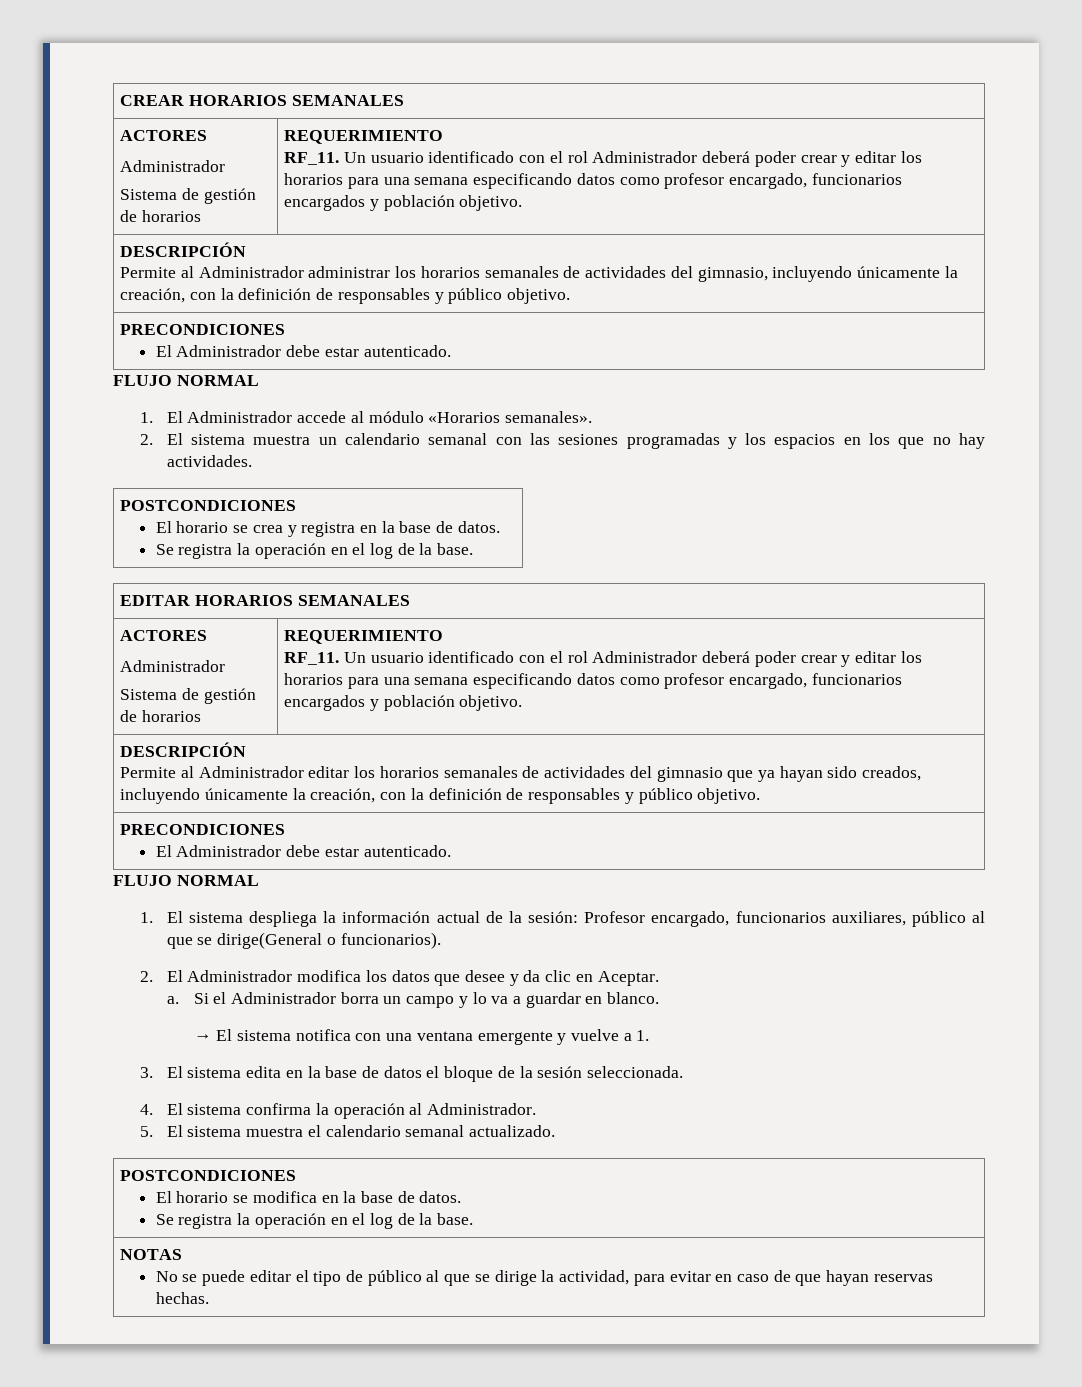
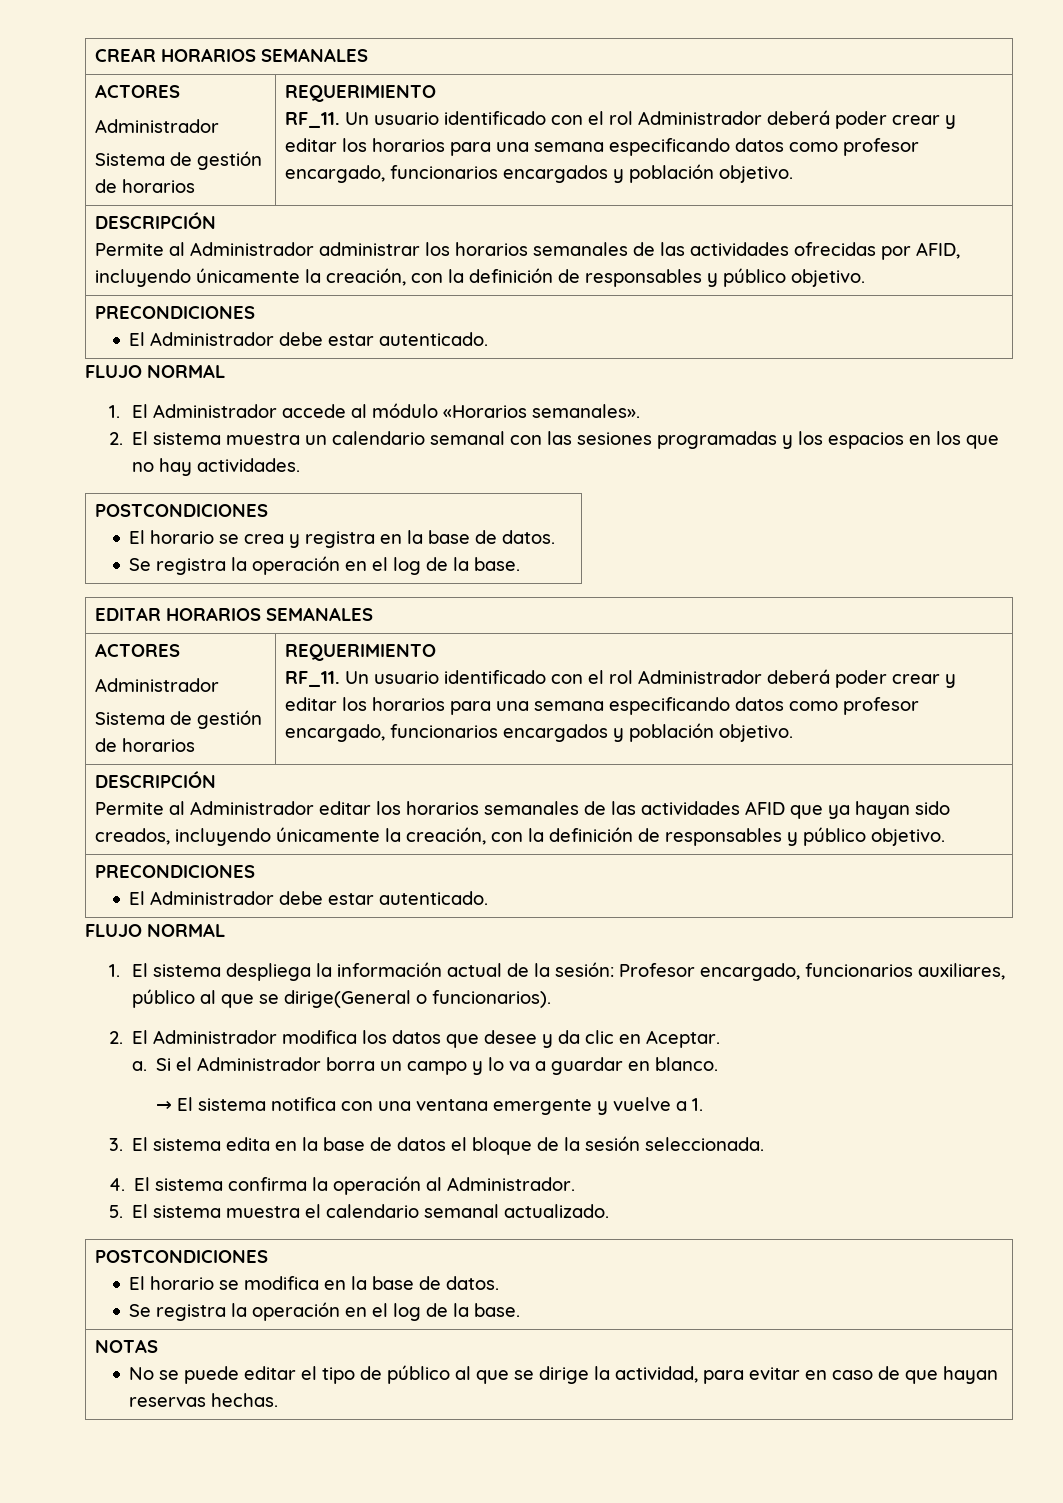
[585,266,768,282] actividades del gimnasio, -> [659,242,960,260] las actividades ofrecidas por AFID,
[544,766,723,782] actividades del gimnasio -> [610,801,785,815] las actividades AFID

